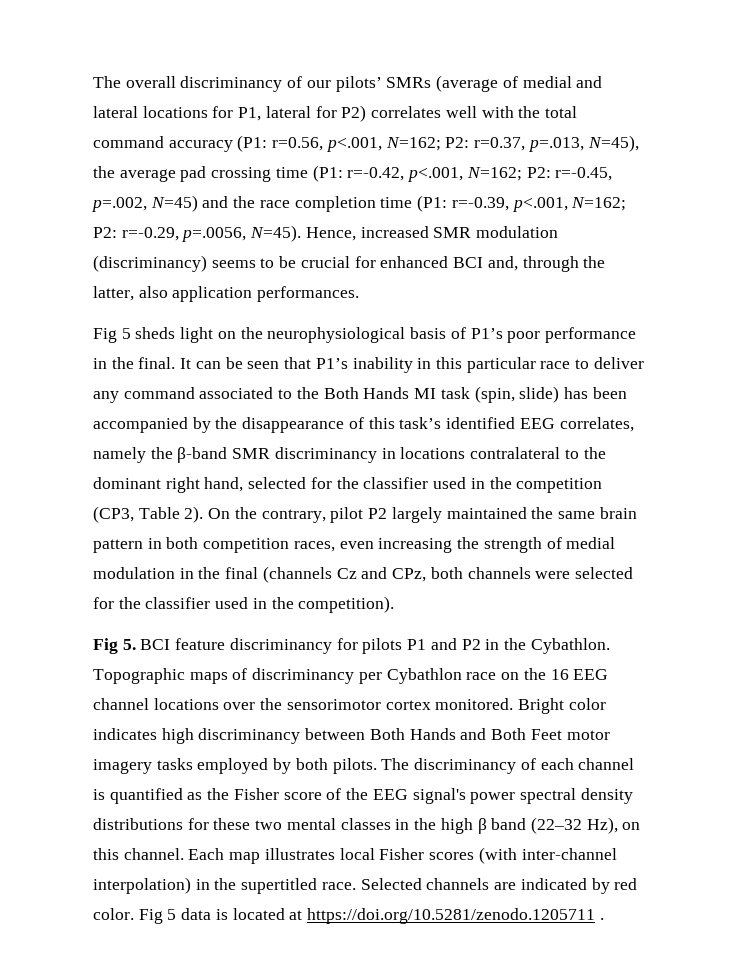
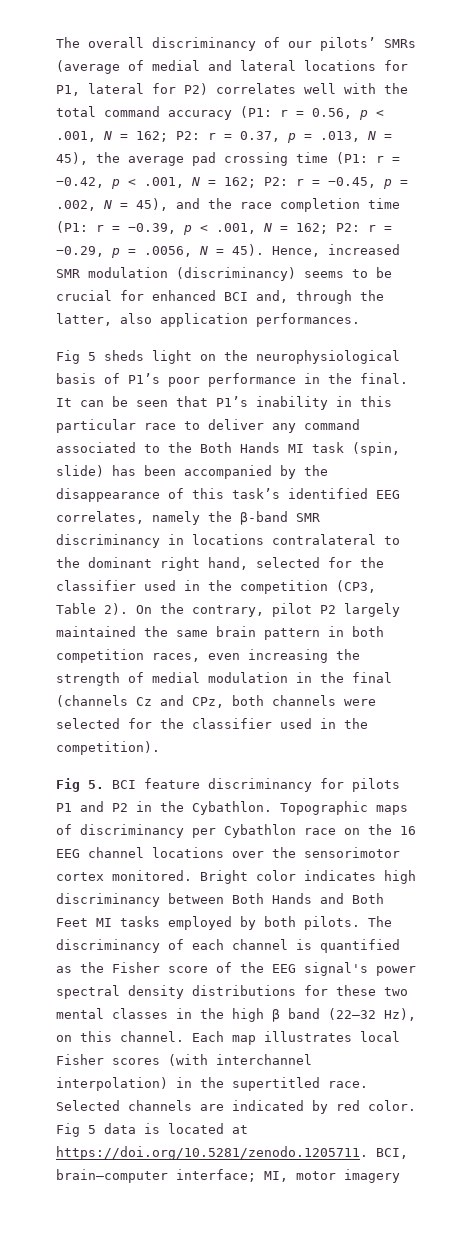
[272,135,639,152] r=0.56, p<.001, N=162; P2: r=0.37, p=.013, N=45), -> [280,108,384,120] [56,131,392,143] [56,152,88,165] r = 0.56, p < .001, N = 162; P2: r = 0.37, p = .013, N = 45),
[347,167,613,182] [91,195,198,212] r=-0.42, p<.001, N=162; P2: r=-0.45, p=.002, N=45) -> [376,156,400,163] [56,177,408,189] [56,198,168,211] r = −0.42, p < .001, N = 162; P2: r = −0.45, p = .002, N = 45),
[451,197,627,212] [93,225,302,242] r=-0.39, p<.001, N=162; P2: r=-0.29, p=.0056, N=45). -> [96,223,392,235] [56,244,264,258] r = −0.39, p < .001, N = 162; P2: r = −0.29, p = .0056, N = 45).
[566,730,610,740] [93,759,152,774] motor imagery -> [96,918,112,927] MI
[521,848,617,860] inter-channel -> [216,1054,312,1065] interchannel
[307,908,604,924] https://doi.org/10.5281/zenodo.1205711 . -> [56,1146,408,1160] [56,1169,400,1183] https://doi.org/10.5281/zenodo.1205711. BCI, brain–computer interface; MI, motor imagery

